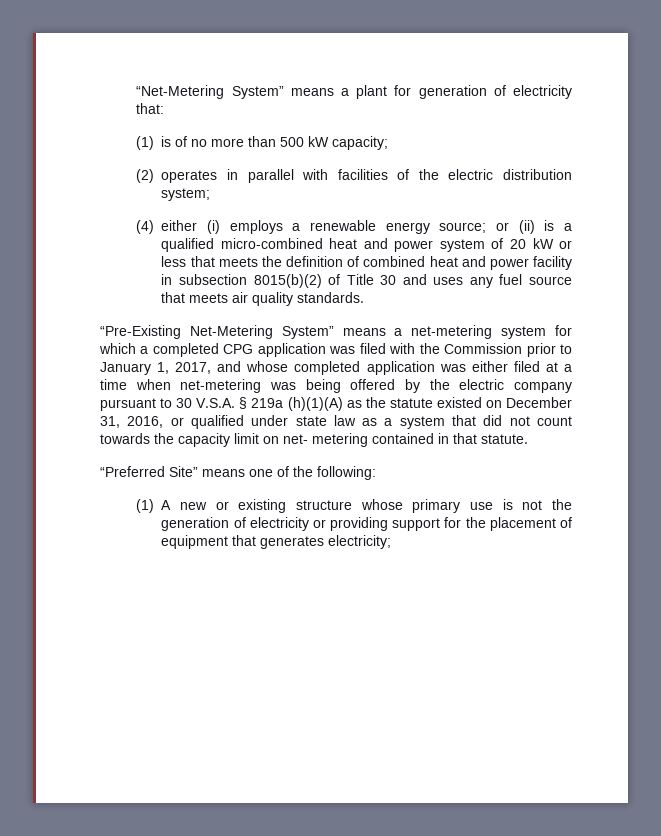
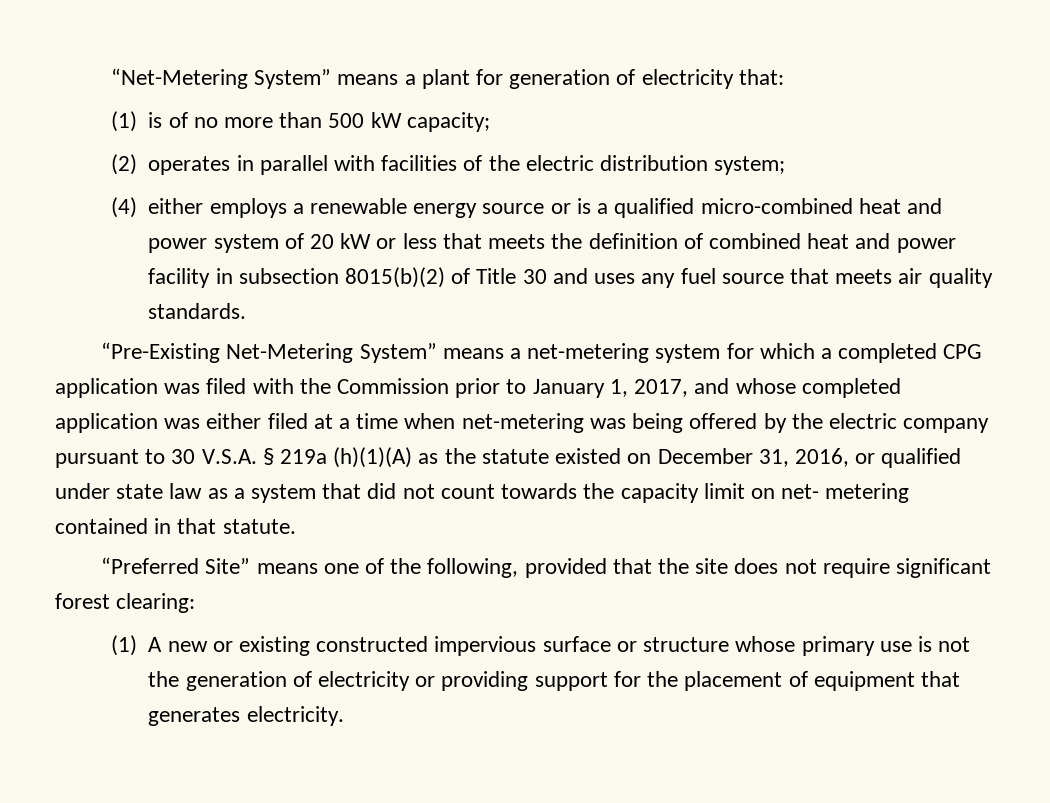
[207,220,221,234] (i) -> (204, 206) none
[439,220,535,234] source; or (ii) -> [482,203,571,214] source or
[317,466,376,480] following: -> [427,558,992,578] [55,593,196,613] following, provided that the site does not require significant forest clearing:
(287, 506) none -> [316,636,637,656] constructed impervious surface or
[328,535,392,549] electricity; -> [246,706,344,726] electricity.

